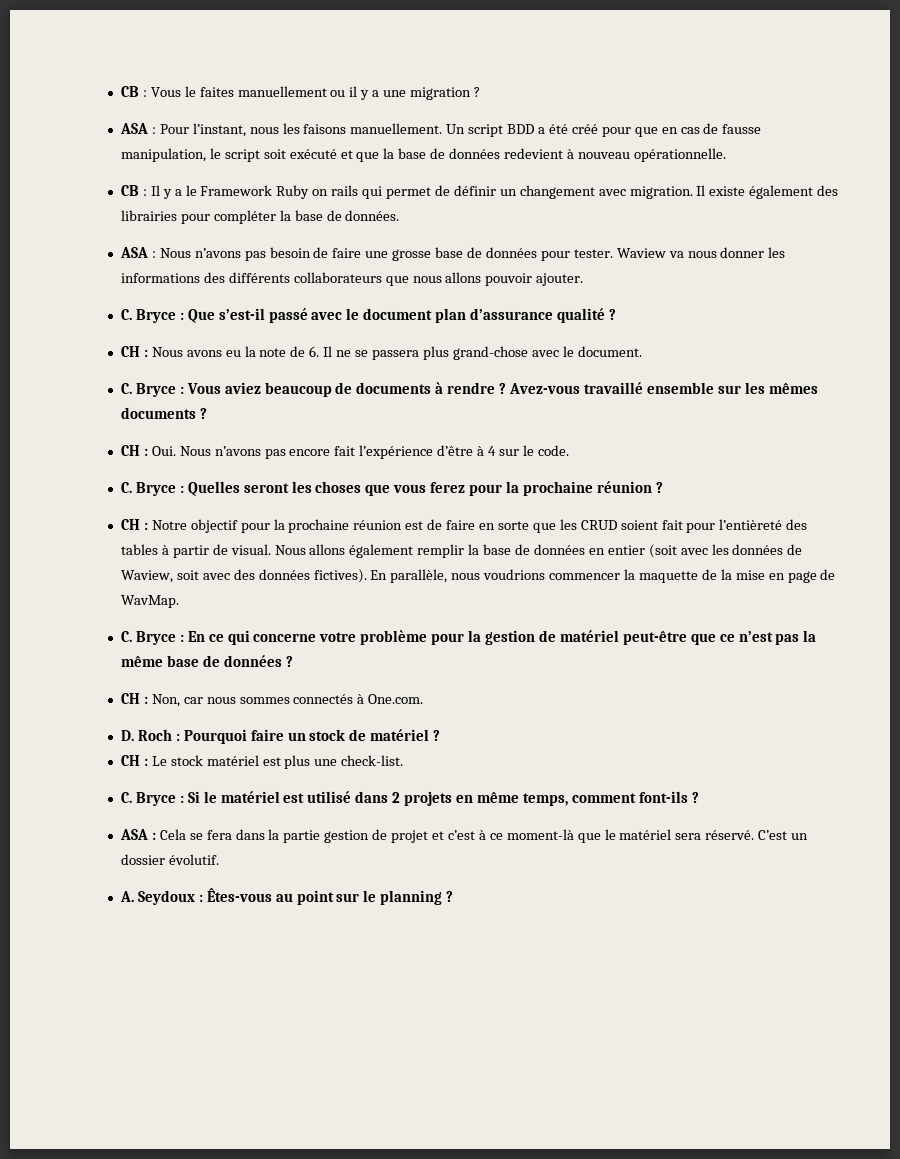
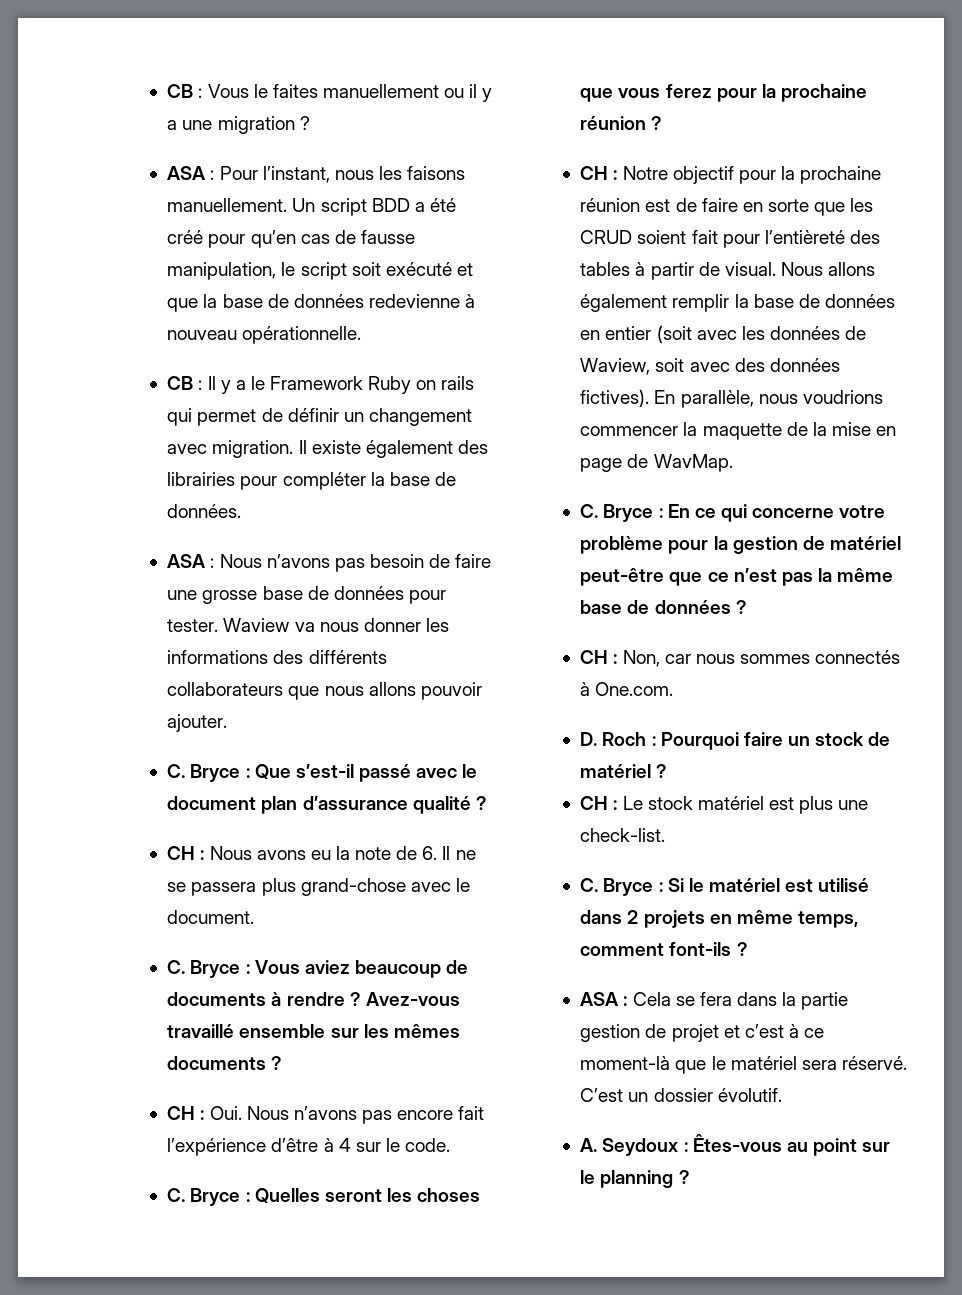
[634,127,678,137] que en -> [250,230,296,248] qu’en
[504,148,564,159] redevient -> [368,294,460,308] redevienne

